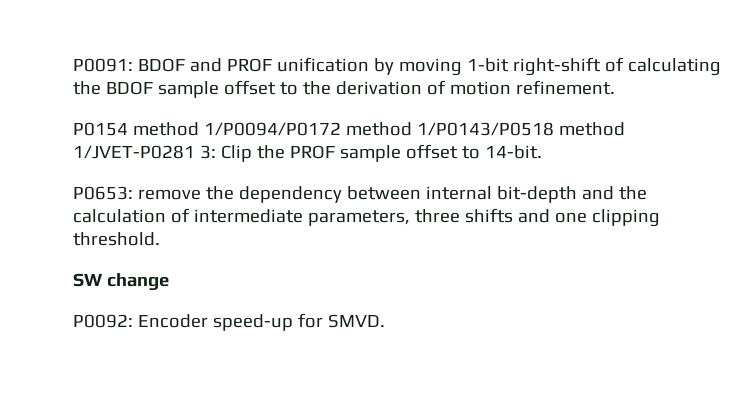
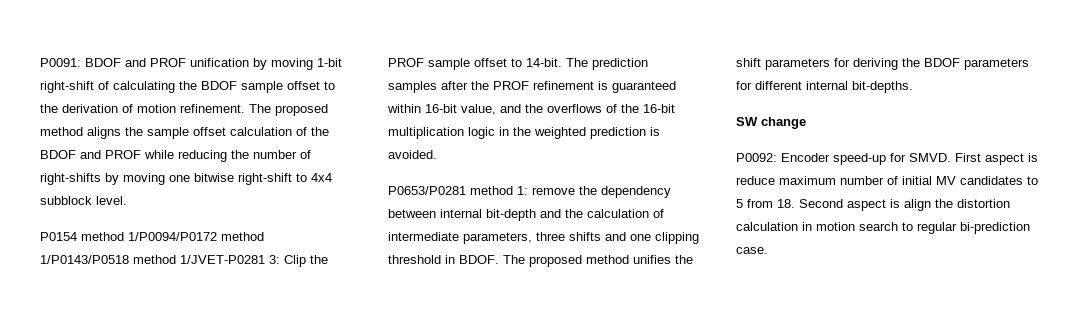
(615, 87) none -> [249,104,328,116] [40,127,329,139] [40,150,311,162] [40,173,332,185] [40,196,127,205] The proposed method aligns the sample offset calculation of the BDOF and PROF while reducing the number of right-shifts by moving one bitwise right-shift to 4x4 subblock level.
[73,186,133,200] // P0653: -> [566,58,648,70] [388,81,676,93] [387,104,675,115] [388,127,660,139] [388,150,437,159] [388,186,528,195] The prediction samples after the PROF refinement is guaranteed within 16-bit value, and the overflows of the 16-bit multiplication logic in the weighted prediction is avoided. // P0653/P0281 method 1:
[73,232,160,246] threshold. -> [388,255,693,267] [736,58,1029,70] [736,81,913,93] threshold in BDOF. The proposed method unifies the shift parameters for deriving the BDOF parameters for different internal bit-depths.
(385, 321) none -> [955,153,1038,165] [736,176,1038,185] [736,199,1010,211] [736,222,1030,234] [736,247,768,254] First aspect is reduce maximum number of initial MV candidates to 5 from 18. Second aspect is align the distortion calculation in motion search to regular bi-prediction case.

